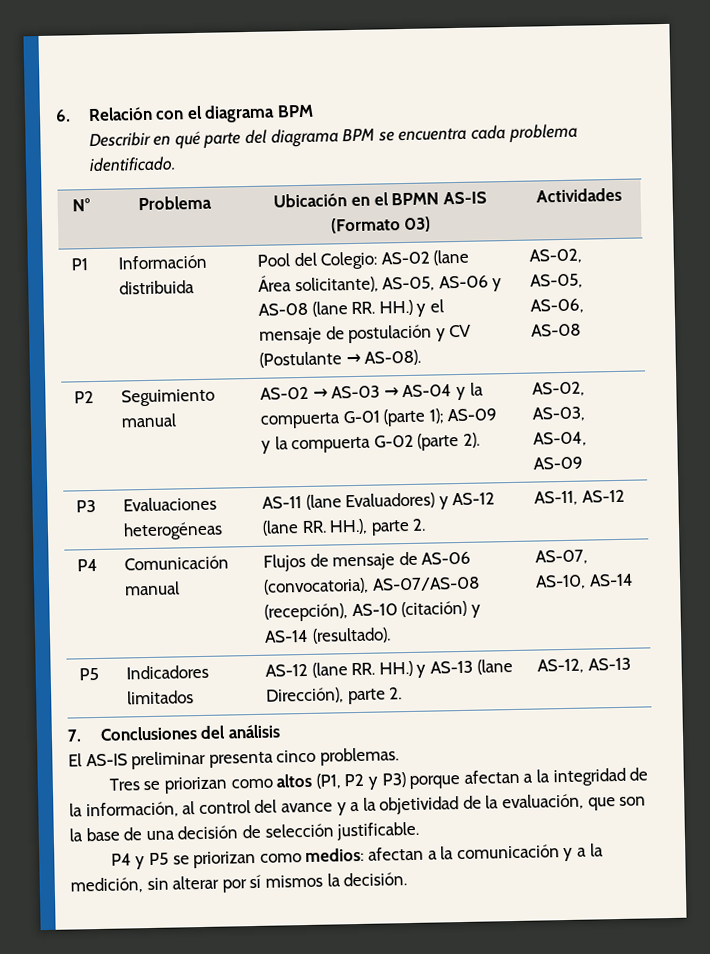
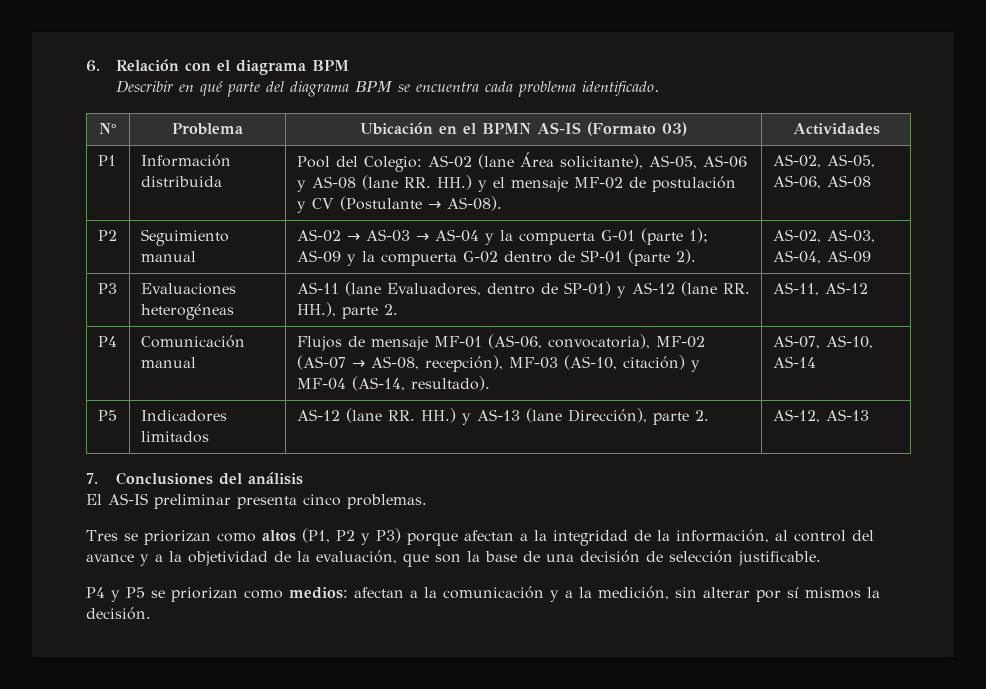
(323, 336) none -> [573,177,623,189] MF-02
(414, 441) none -> [503,250,622,263] dentro de SP-01
[345,492,436,510] Evaluadores) -> [386,281,611,296] Evaluadores, dentro de SP-01)
[398,551,472,566] [263,576,480,595] [264,600,481,622] [264,627,391,644] de AS-06 (convocatoria), AS-07/AS-08 (recepción), AS-10 (citación) y AS-14 (resultado). -> [433,334,705,349] [296,355,700,372] [296,376,490,391] MF-01 (AS-06, convocatoria), MF-02 (AS-07 → AS-08, recepción), MF-03 (AS-10, citación) y MF-04 (AS-14, resultado).

